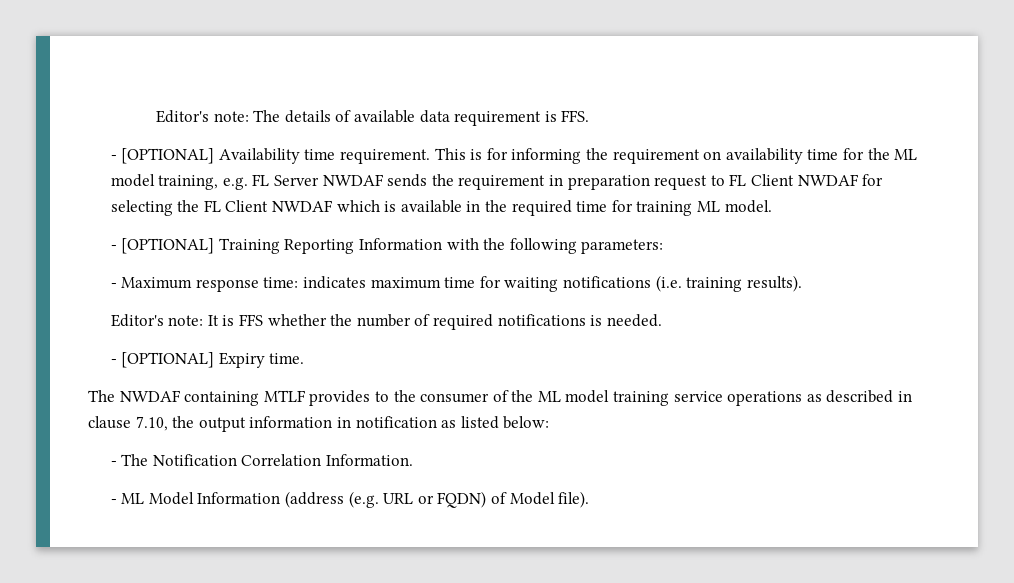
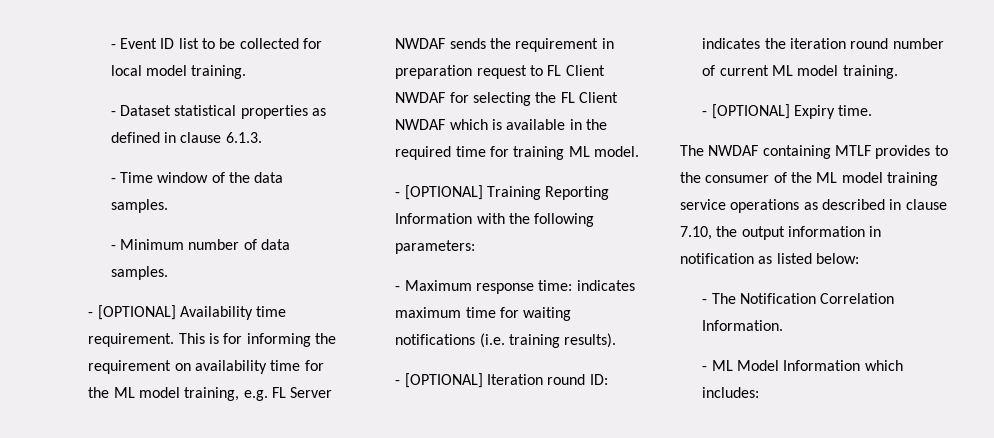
[156,110,590,126] Editor's note: The details of available data requirement is FFS. -> [110,38,323,49] [110,65,247,79] [110,105,327,119] [110,132,262,143] [110,172,284,183] [110,199,168,213] [110,239,291,250] [110,266,168,280] - Event ID list to be collected for local model training. // - Dataset statistical properties as defined in clause 6.1.3. // - Time window of the data samples. // - Minimum number of data samples.
[110,314,662,330] Editor's note: It is FFS whether the number of required notifications is needed. -> [395,373,608,388] [702,38,944,49] [702,65,898,79] - [OPTIONAL] Iteration round ID: indicates the iteration round number of current ML model training.
[285,491,590,508] (address (e.g. URL or FQDN) of Model file). -> [864,360,903,371] [702,387,760,398] which includes:

